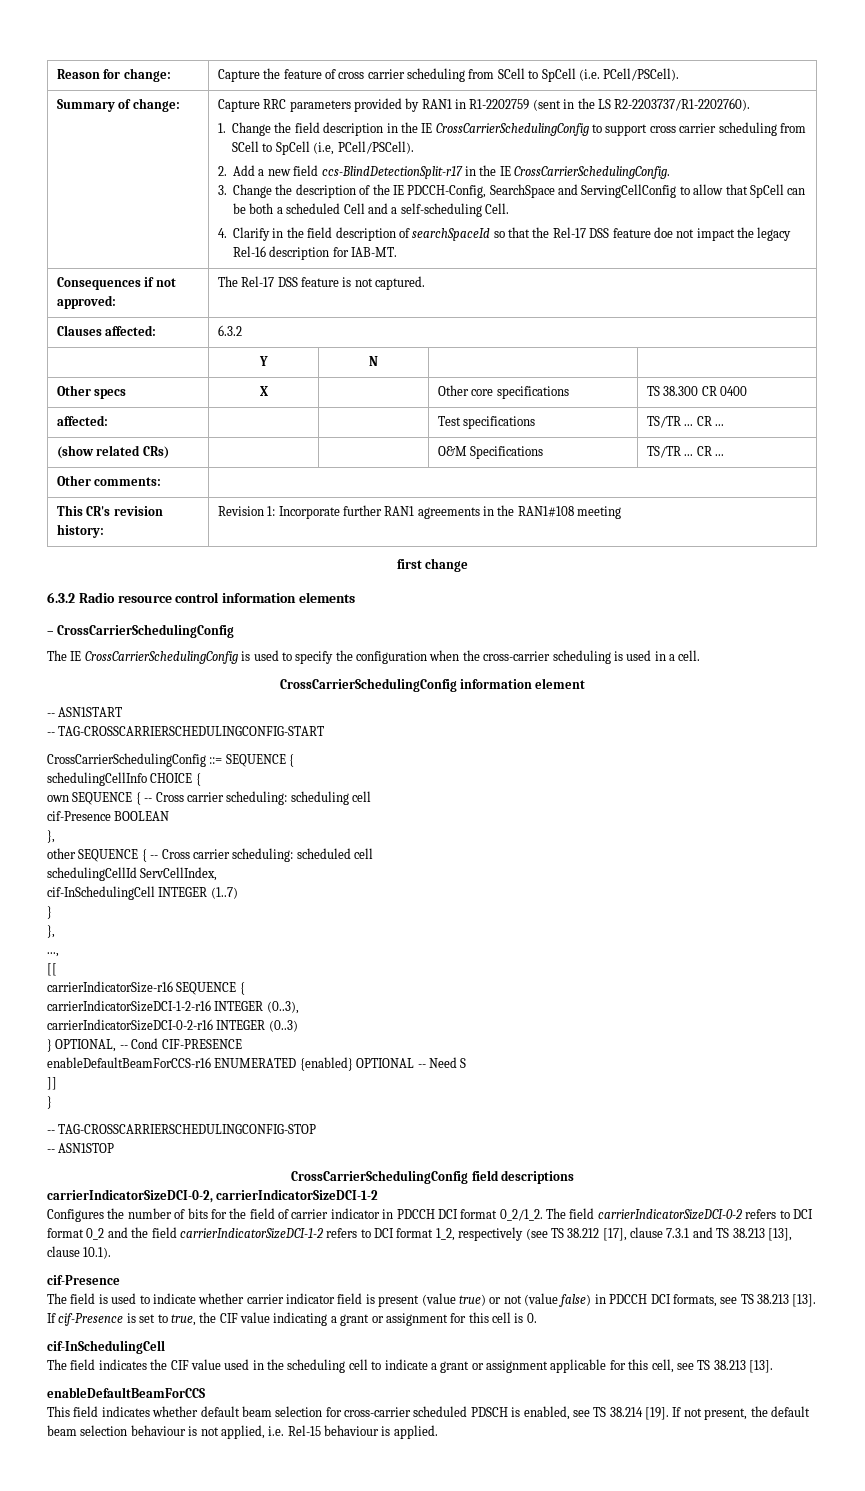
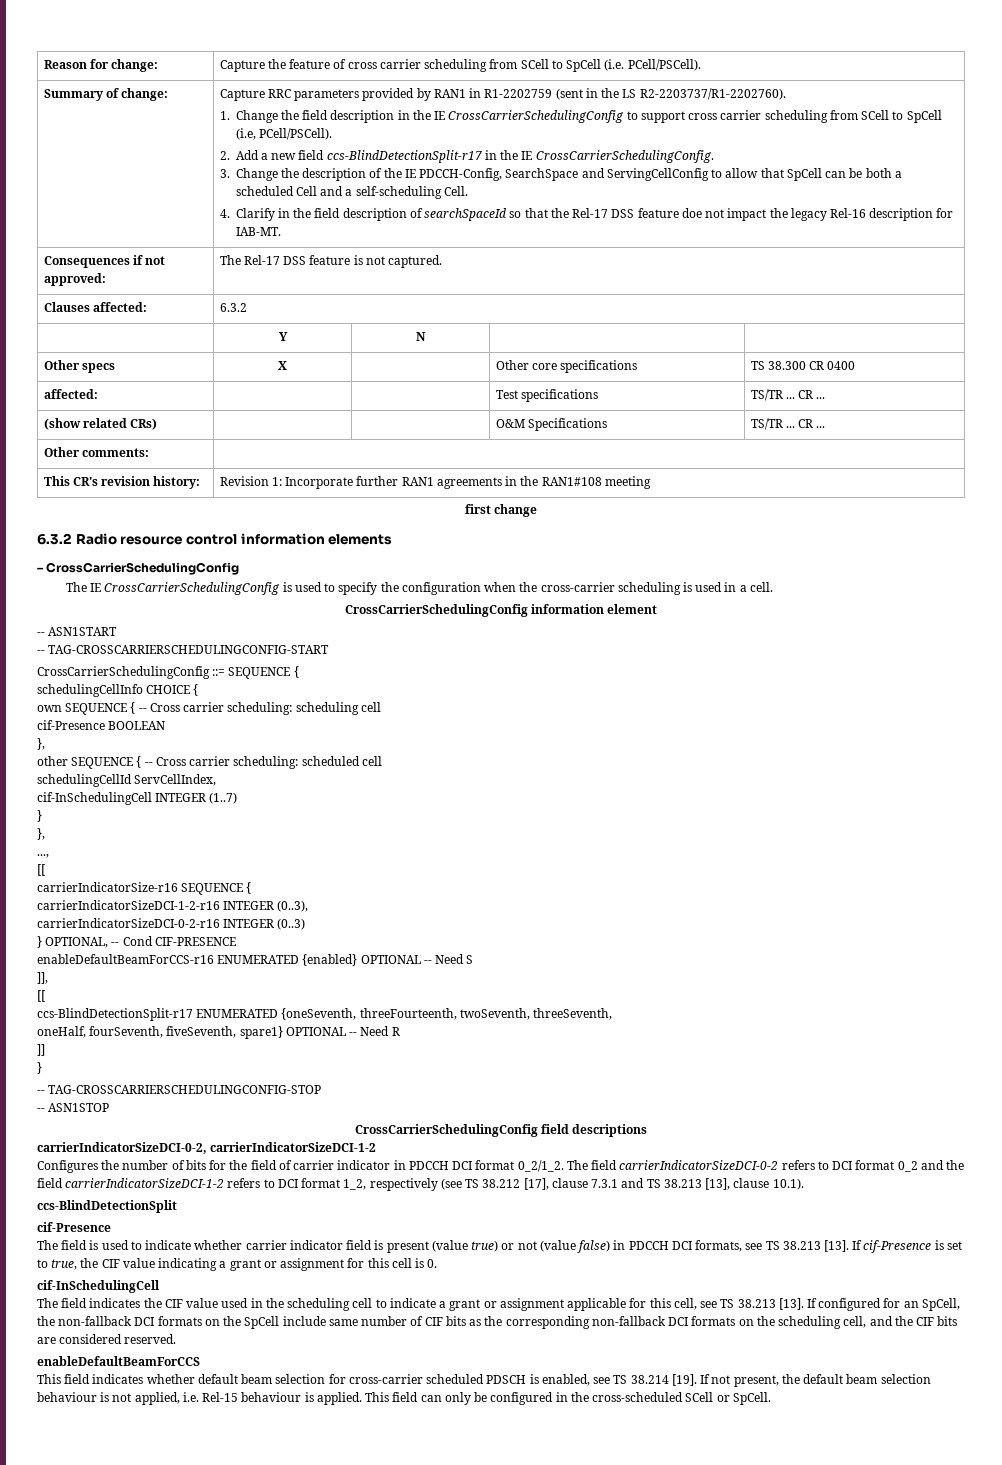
(467, 1063) none -> [37,972,48,984] [37,990,45,1002] [37,1008,613,1021] [37,1026,400,1039] // ]], // [[ // ccs-BlindDetectionSplit-r17 ENUMERATED {oneSeventh, threeFourteenth, twoSeventh, threeSeventh, // oneHalf, fourSeventh, fiveSeventh, spare1} OPTIONAL -- Need R
(112, 1253) none -> [37,1200,177,1213] // ccs-BlindDetectionSplit
(773, 1366) none -> [807,1298,960,1311] [37,1316,958,1329] [37,1334,177,1344] If configured for an SpCell, the non-fallback DCI formats on the SpCell include same number of CIF bits as the corresponding non-fallback DCI formats on the scheduling cell, and the CIF bits are considered reserved.
(438, 1432) none -> [365,1392,771,1405] This field can only be configured in the cross-scheduled SCell or SpCell.

